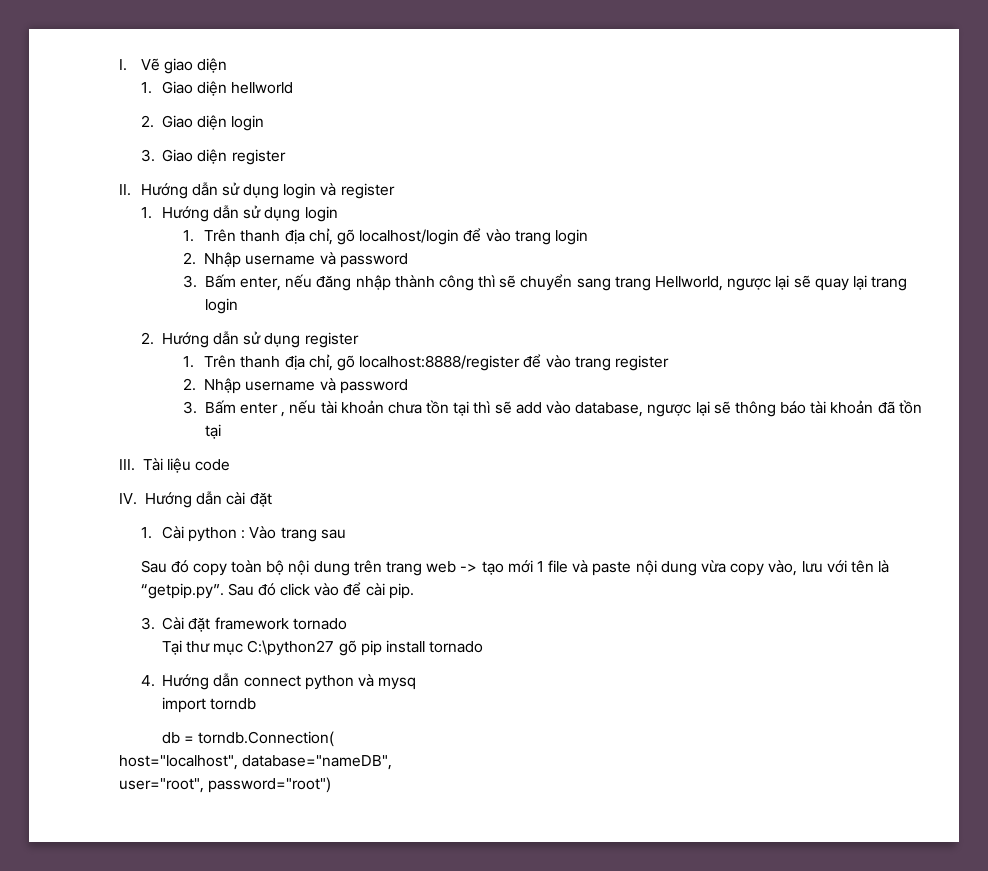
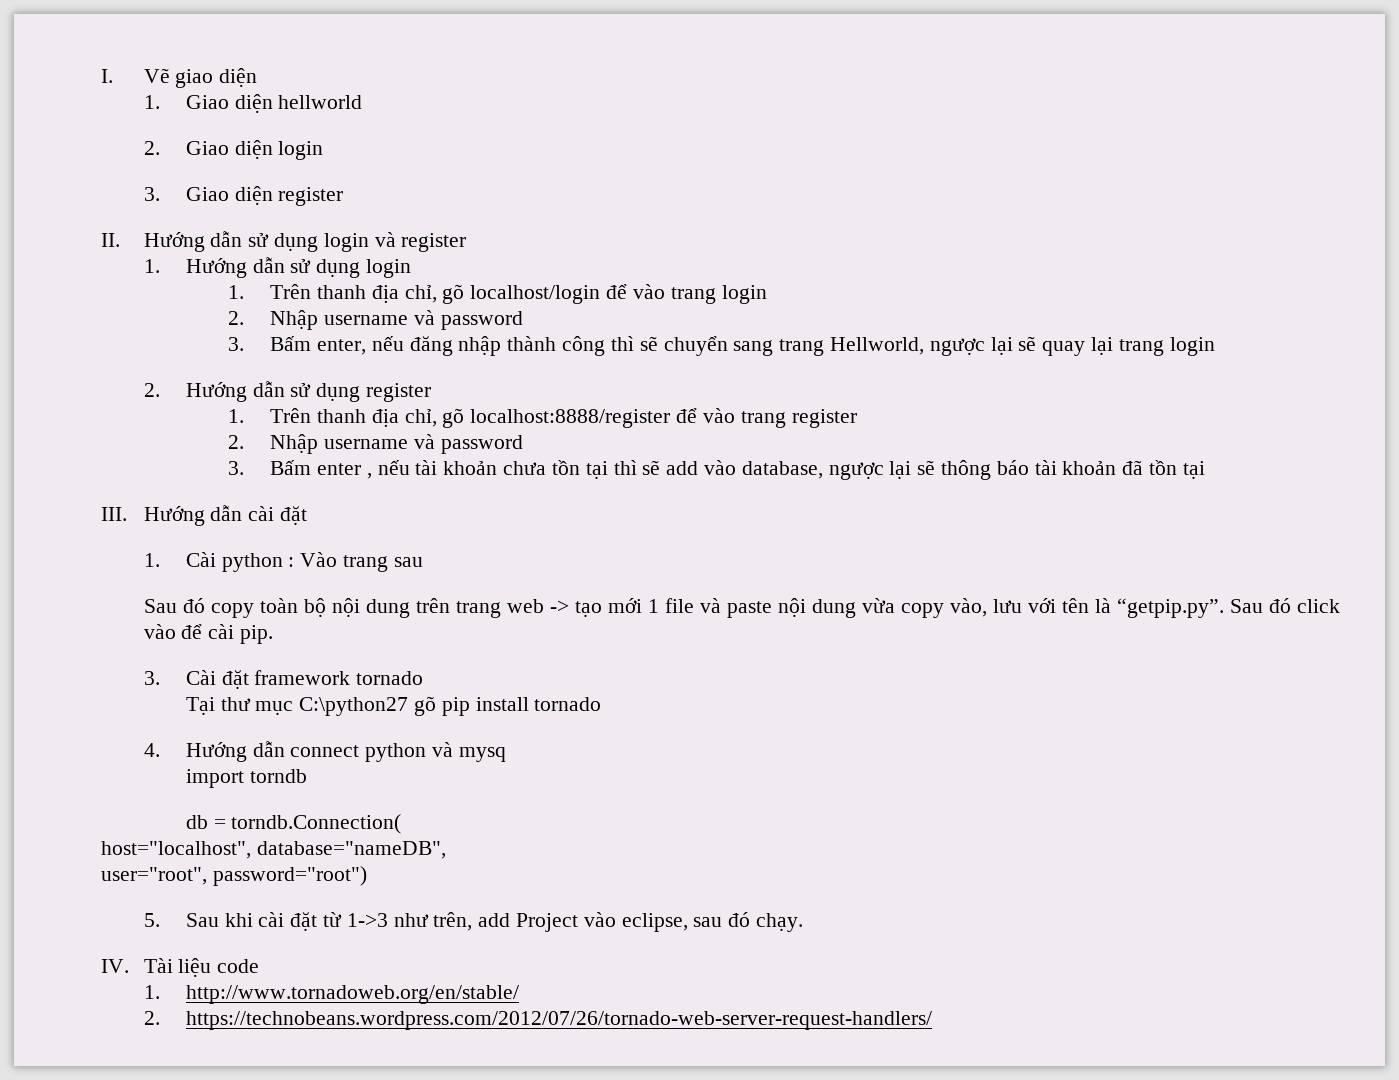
[143,458,231,473] [119,493,138,505] Tài liệu code // IV. -> (128, 514) none
(332, 785) none -> [143,912,804,932] [101,958,260,977] [143,985,519,1004] [143,1011,932,1030] // 5. Sau khi cài đặt từ 1->3 như trên, add Project vào eclipse, sau đó chạy. // IV. Tài liệu code // 1. http://www.tornadoweb.org/en/stable/ // 2. https://technobeans.wordpress.com/2012/07/26/tornado-web-server-request-handlers/

